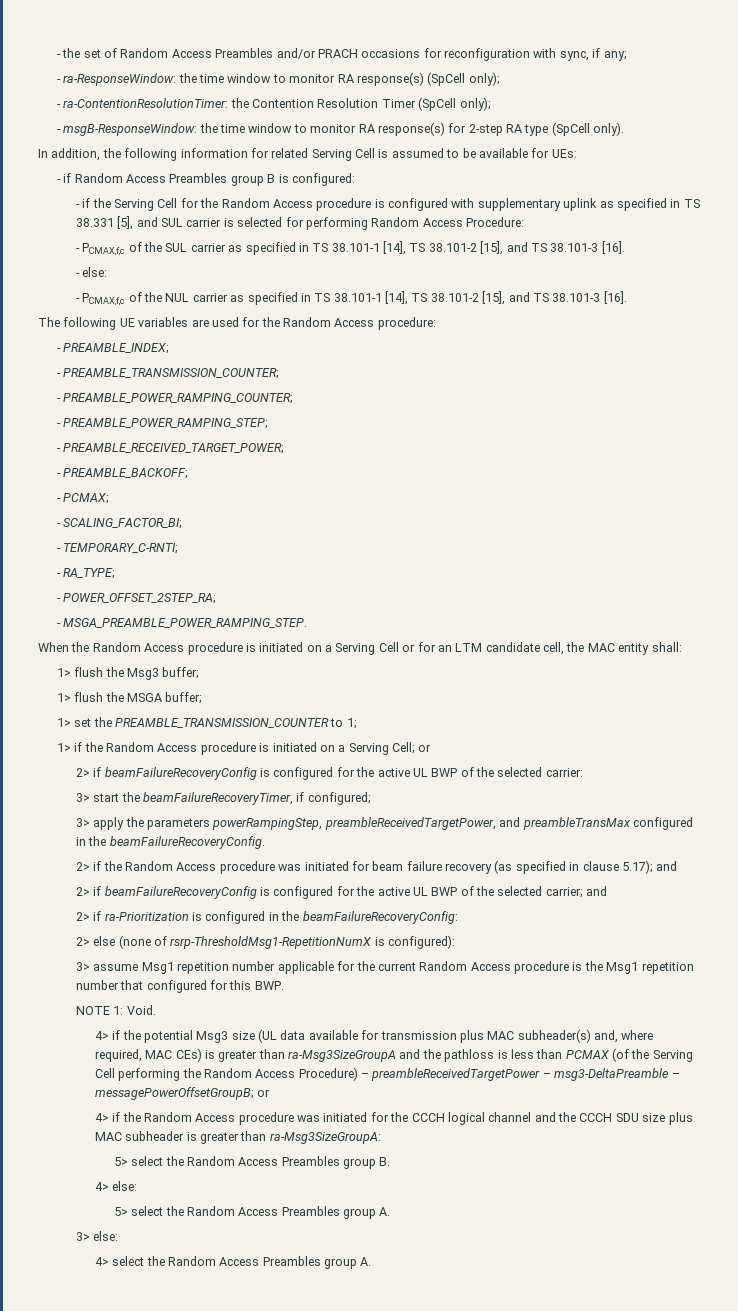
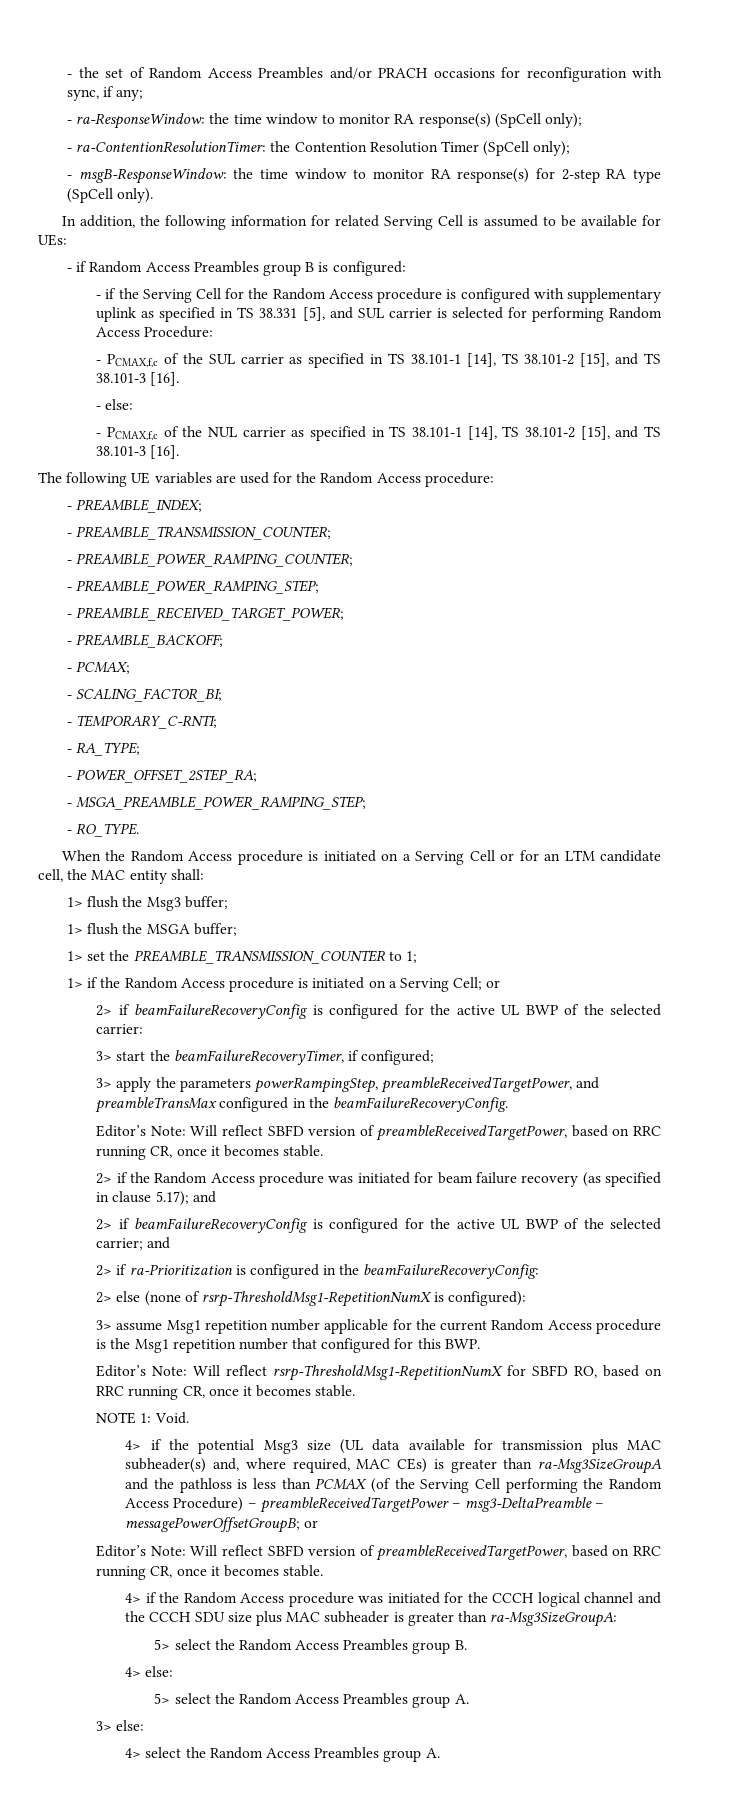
[63,618,308,628] MSGA_PREAMBLE_POWER_RAMPING_STEP. -> [76,796,367,810] [67,823,140,837] MSGA_PREAMBLE_POWER_RAMPING_STEP; // - RO_TYPE.
(265, 842) none -> [96,1125,661,1141] [96,1145,324,1160] // Editor’s Note: Will reflect SBFD version of preambleReceivedTargetPower, based on RRC running CR, once it becomes stable.
(284, 985) none -> [96,1365,663,1381] [96,1385,356,1400] // Editor’s Note: Will reflect rsrp-ThresholdMsg1-RepetitionNumX for SBFD RO, based on RRC running CR, once it becomes stable.
(271, 1093) none -> [96,1545,661,1561] [96,1565,324,1580] // Editor’s Note: Will reflect SBFD version of preambleReceivedTargetPower, based on RRC running CR, once it becomes stable.

